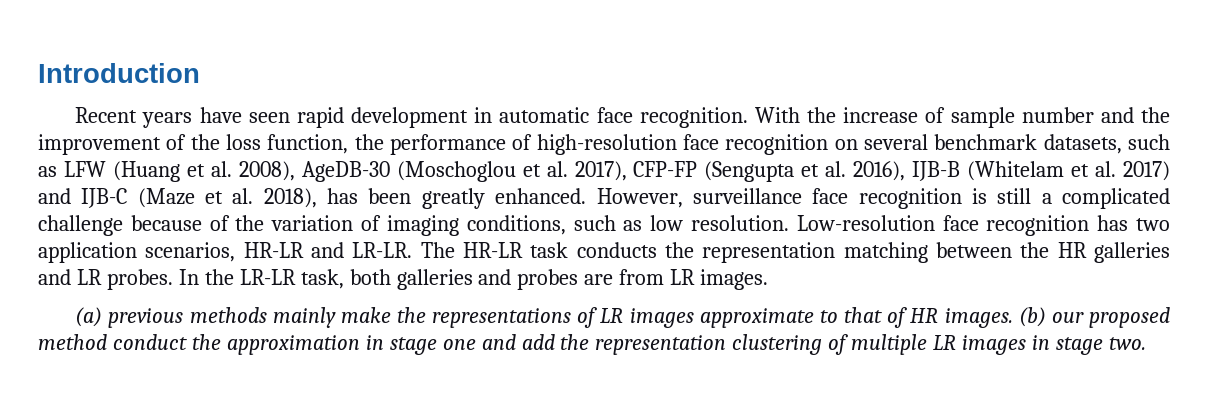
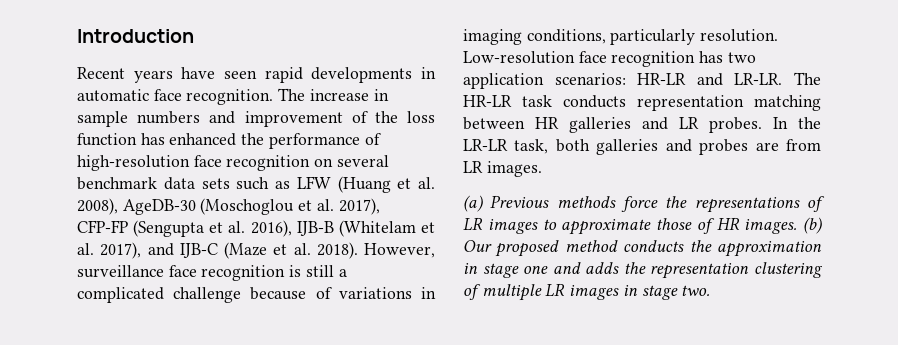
[351,107,469,128] development -> [311,67,413,83] developments
[754,107,1171,128] With the increase of sample number and the -> [278,88,389,101] [77,111,236,127] The increase in sample numbers and
[267,134,349,154] function, -> [77,133,237,146] function has enhanced
[1043,134,1122,154] datasets, -> [163,177,230,190] data sets
[1123,161,1171,181] 2017) -> [100,242,142,259] 2017),
[263,188,587,209] 2018), has been greatly enhanced. -> [316,242,358,259] 2018).
[235,215,684,236] the variation of imaging conditions, such as low -> [338,287,436,299] [463,29,696,45] variations in imaging conditions, particularly
[145,242,236,262] scenarios, -> [554,73,626,85] scenarios:
[665,242,694,258] the -> (626, 101) none
[1020,242,1050,258] the -> (525, 123) none
[108,307,391,328] previous methods mainly make -> [490,195,658,212] Previous methods force
[699,307,883,328] approximate to that -> [542,218,692,235] to approximate those
[1051,312,1084,323] our -> [463,240,492,252] Our
[112,334,187,350] conduct -> [623,240,685,252] conducts
[521,334,555,350] add -> [585,262,620,274] adds

